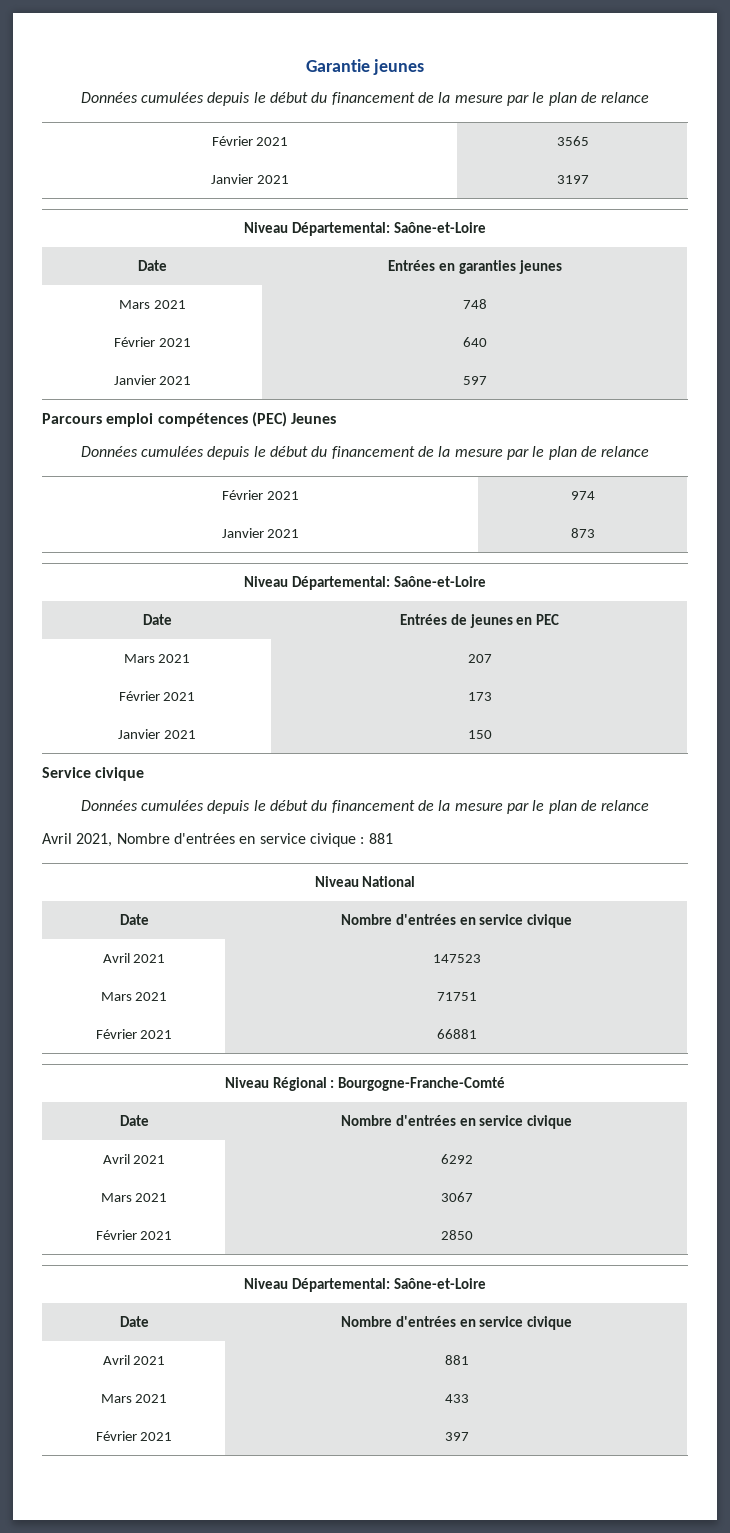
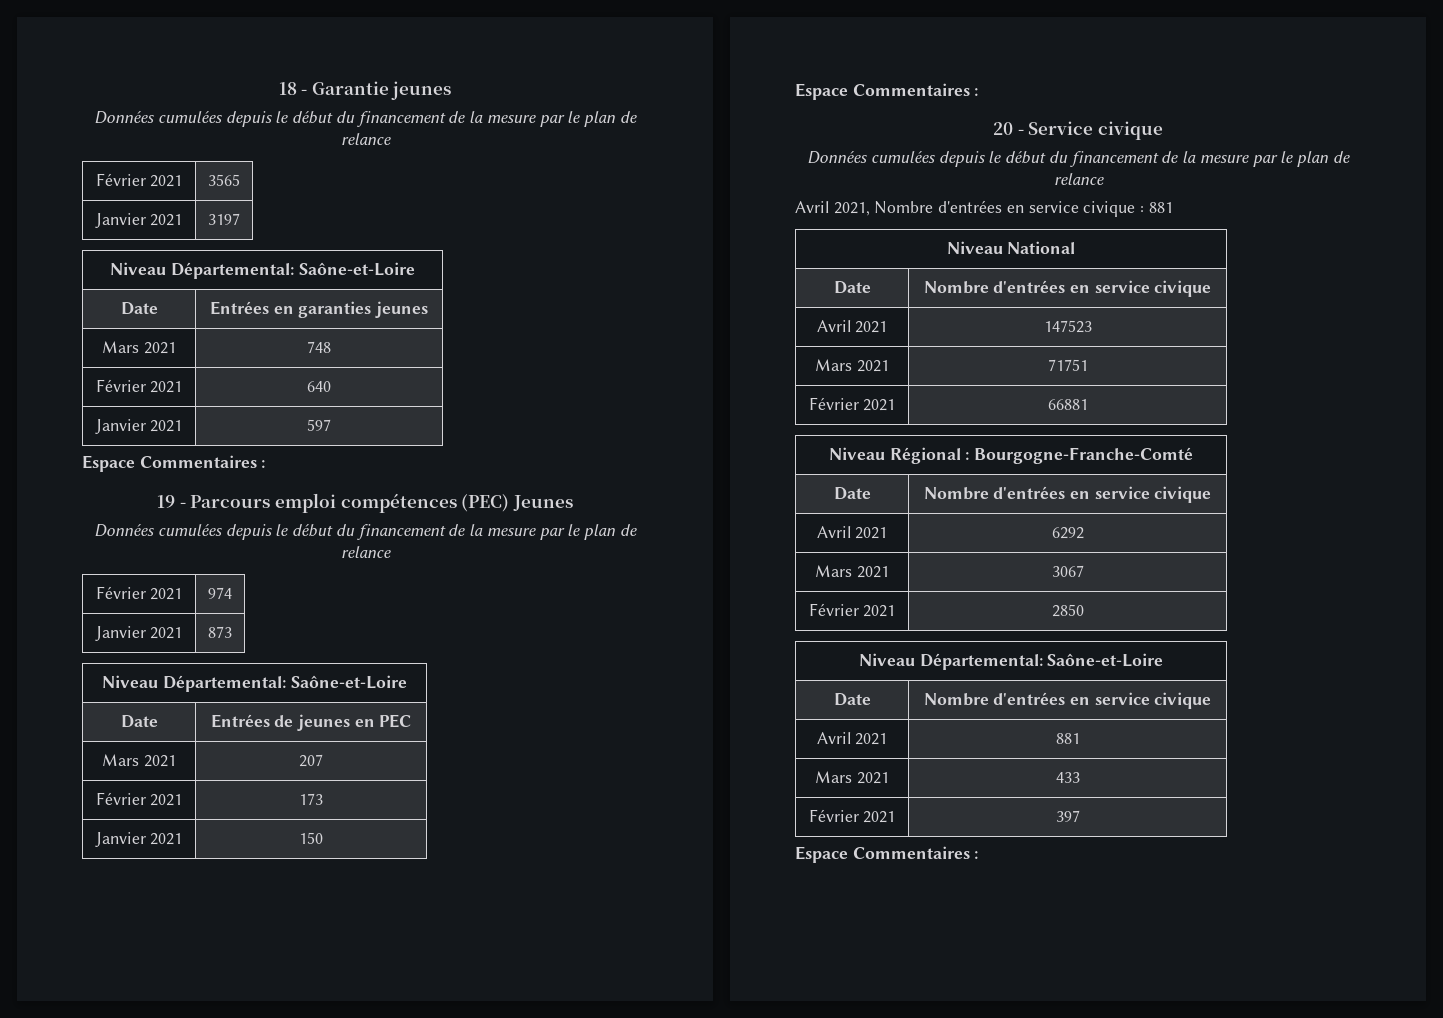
(305, 65) none -> [278,82,308,95] 18 -
(487, 380) none -> [82,455,266,472] [157,495,186,508] Espace Commentaires : // 19 -
(492, 734) none -> [795,83,979,100] [993,122,1024,135] Espace Commentaires : // 20 -
(469, 1436) none -> [795,846,979,863] // Espace Commentaires :

